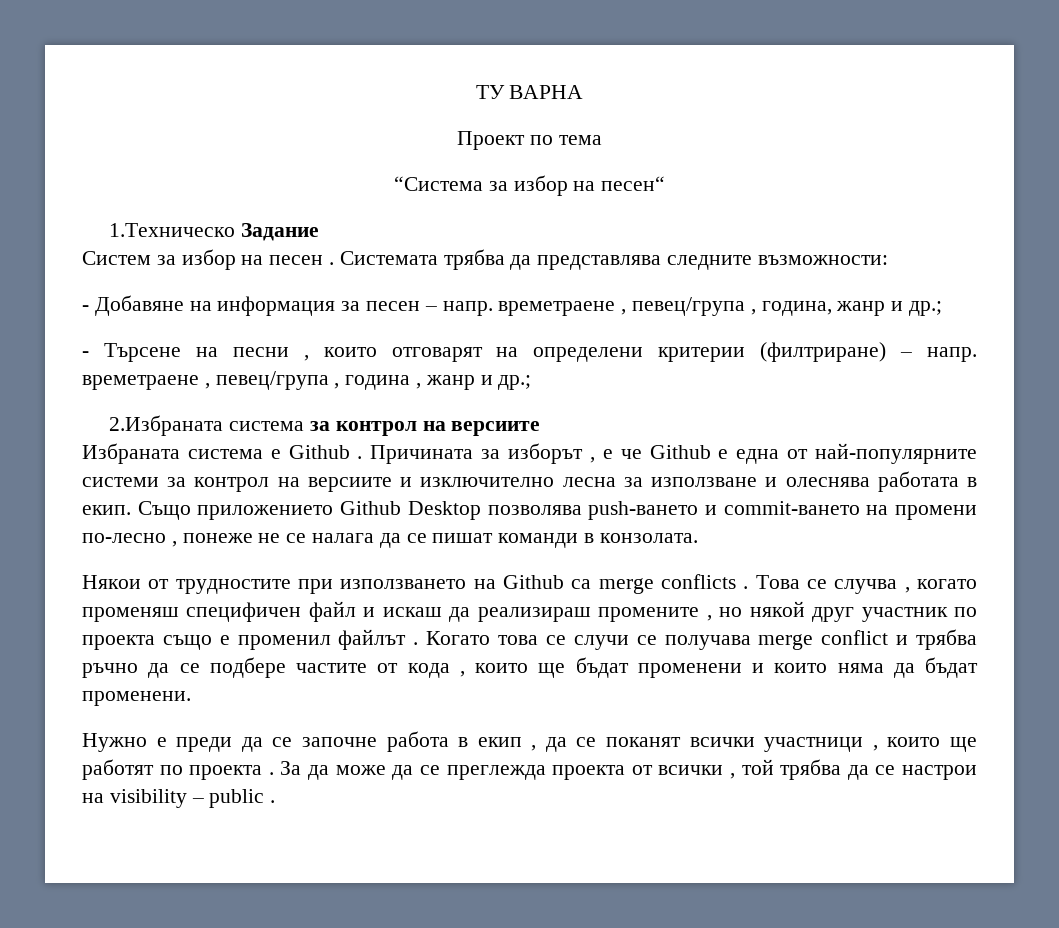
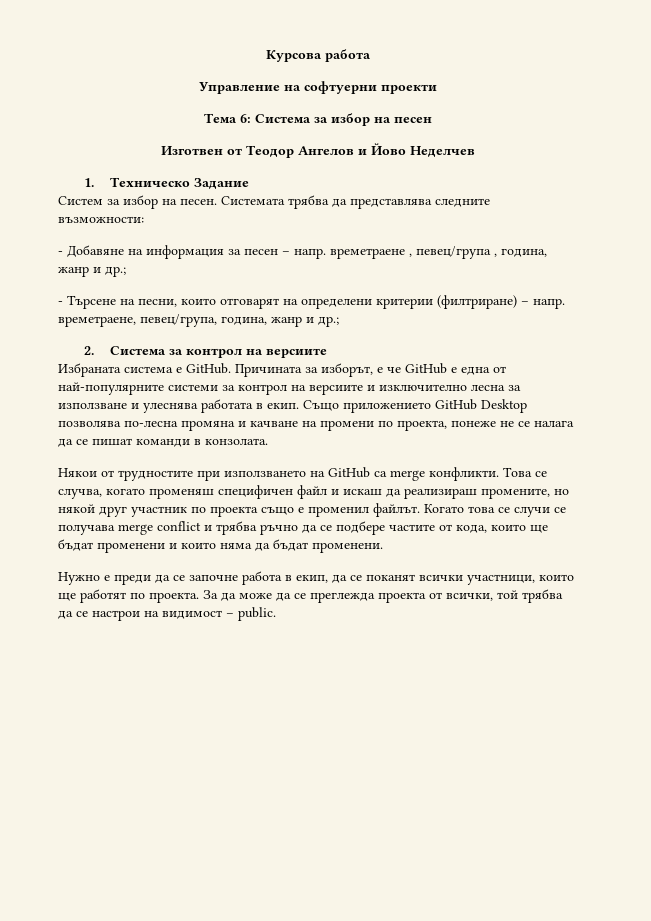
[475,85,584,99] [457,131,602,150] [393,175,666,196] [109,223,236,237] ТУ ВАРНА // Проект по тема // “Система за избор на песен“ // 1.Техническо -> [265,49,371,62] [198,81,437,94] [203,113,432,126] [160,143,475,158] [84,177,191,187] Курсова работа // Управление на софтуерни проекти // Тема 6: Система за избор на песен // Изготвен от Теодор Ангелов и Йово Неделчев // 1. Техническо
[269,255,335,265] песен . -> [180,199,217,205] песен.
[232,347,309,361] песни , -> [138,299,177,307] песни,
[82,371,532,390] [109,415,305,436] времетраене , певец/група , година , жанр и др.; // 2.Избраната система -> [58,314,339,327] [84,346,167,355] времетраене, певец/група, година, жанр и др.; // 2. Система
[288,443,595,464] Github . Причината за изборът , -> [186,363,373,377] GitHub. Причината за изборът,
[649,445,711,459] Github -> [405,363,447,374] GitHub
[785,477,870,487] олеснява -> [143,403,198,413] улеснява
[340,501,402,515] Github -> [435,399,477,410] GitHub
[588,501,978,520] [82,533,177,547] push-ването и commit-ването на промени по-лесно , -> [124,420,447,431] по-лесна промяна и качване на промени по проекта,
[502,575,564,589] Github -> [328,467,370,478] GitHub
[661,574,910,594] conflicts . Това се случва , -> [429,467,547,481] [58,489,102,499] конфликти. Това се случва,
[598,607,712,622] промените , -> [481,488,550,499] промените,
[338,629,419,650] файлът . -> [373,503,420,517] файлът.
[407,663,465,678] кода , -> [456,525,487,533] кода,
[477,737,537,751] екип , -> [296,575,328,583] екип,
[764,737,878,752] участници , -> [467,574,535,585] участници,
[189,765,274,780] проекта . -> [149,592,199,603] проекта.
[658,765,735,779] всички , -> [446,593,493,601] всички,
[109,789,276,808] visibility – public . -> [162,607,276,621] видимост – public.

